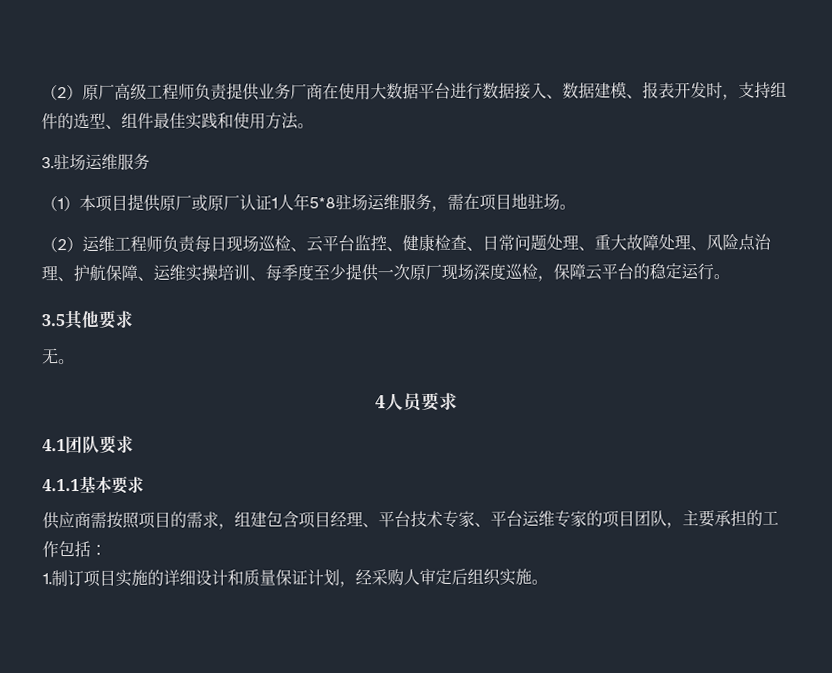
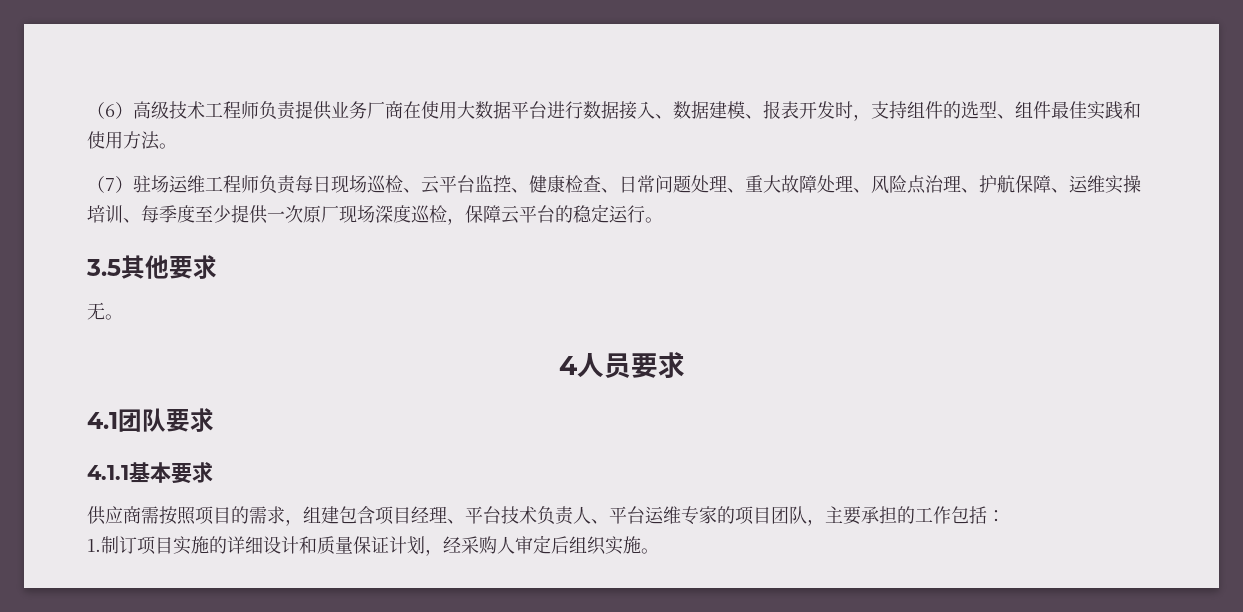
[41,82,147,101] （2）原厂高级 -> [87,101,205,119] （6）高级技术
[41,153,150,171] [41,192,576,212] [41,236,83,253] 3.驻场运维服务 // （1）本项目提供原厂或原厂认证1人年5*8驻场运维服务，需在项目地驻场。 // （2） -> [87,175,169,193] （7）驻场
[442,510,475,528] 专家 -> [537,506,591,525] 负责人

